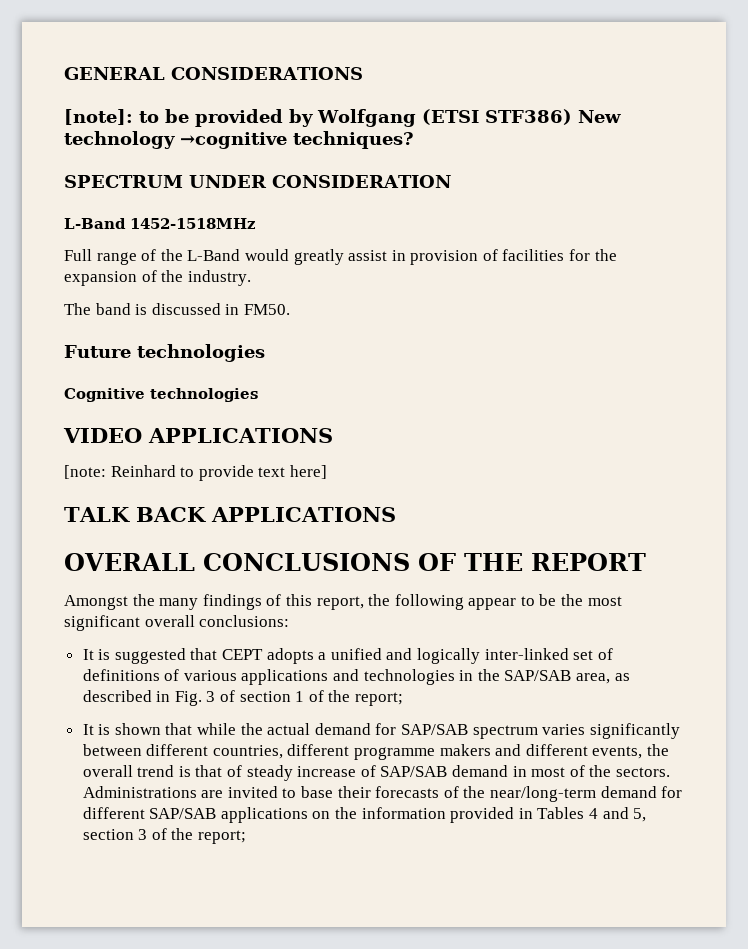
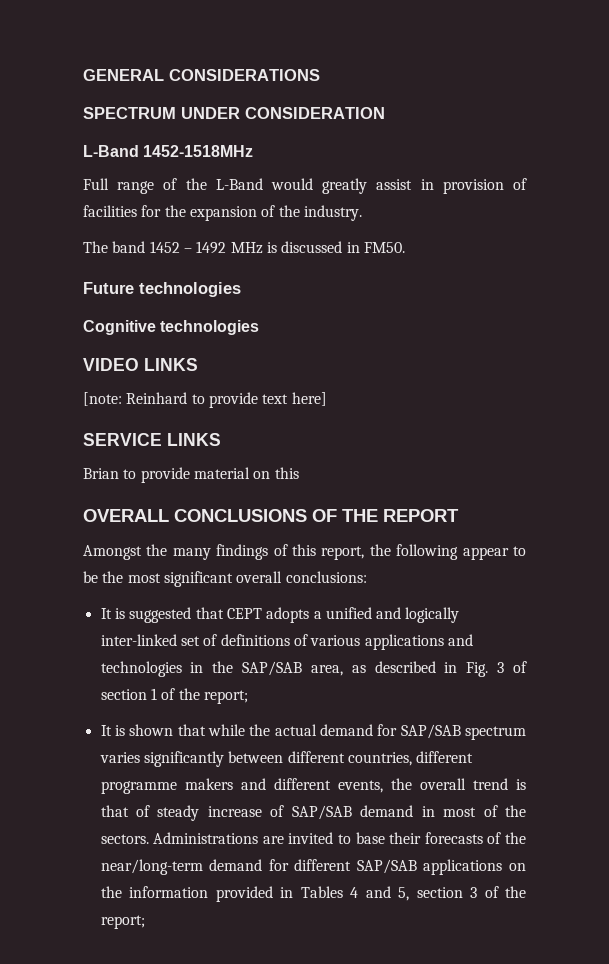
[64,109,621,127] [64,131,414,149] // [note]: to be provided by Wolfgang (ETSI STF386) New technology →cognitive techniques? -> (320, 75) none
(131, 309) none -> [149,241,263,254] 1452 – 1492 MHz
[148,428,333,443] APPLICATIONS -> [144,358,198,371] LINKS
[64,507,396,522] TALK BACK APPLICATIONS -> [83,433,221,446] [83,467,299,483] SERVICE LINKS // Brian to provide material on this

